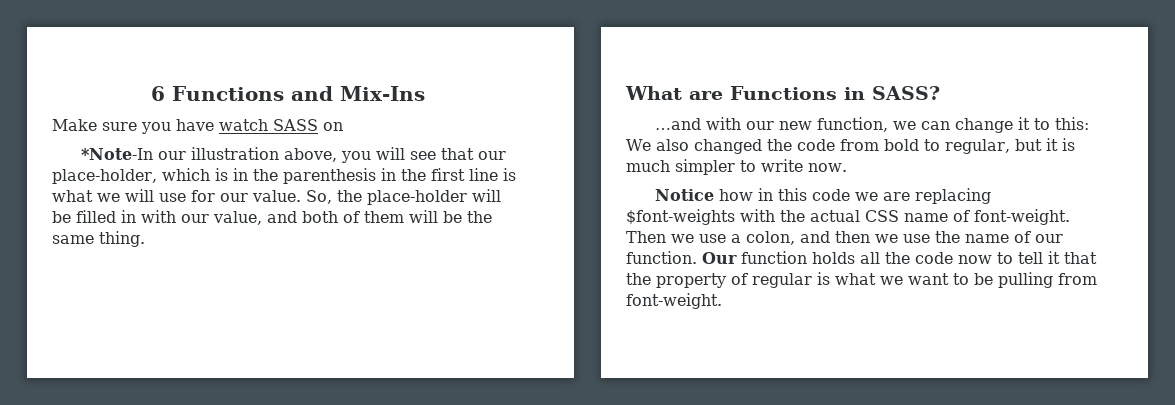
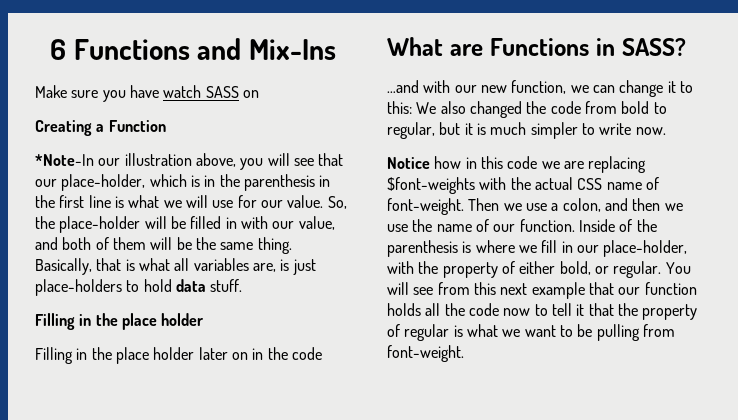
(343, 126) none -> [35,120,166,136] // Creating a Function
(145, 239) none -> [35,258,316,275] [35,279,243,296] [35,313,204,330] [35,347,322,364] Basically, that is what all variables are, is just place-holders to hold data stuff. // Filling in the place holder // Filling in the place holder later on in the code
[702,252,737,264] Our -> [578,219,657,232] [387,240,688,257] [387,261,691,278] [387,282,641,299] Inside of the parenthesis is where we fill in our place-holder, with the property of either bold, or regular. You will see from this next example that our

